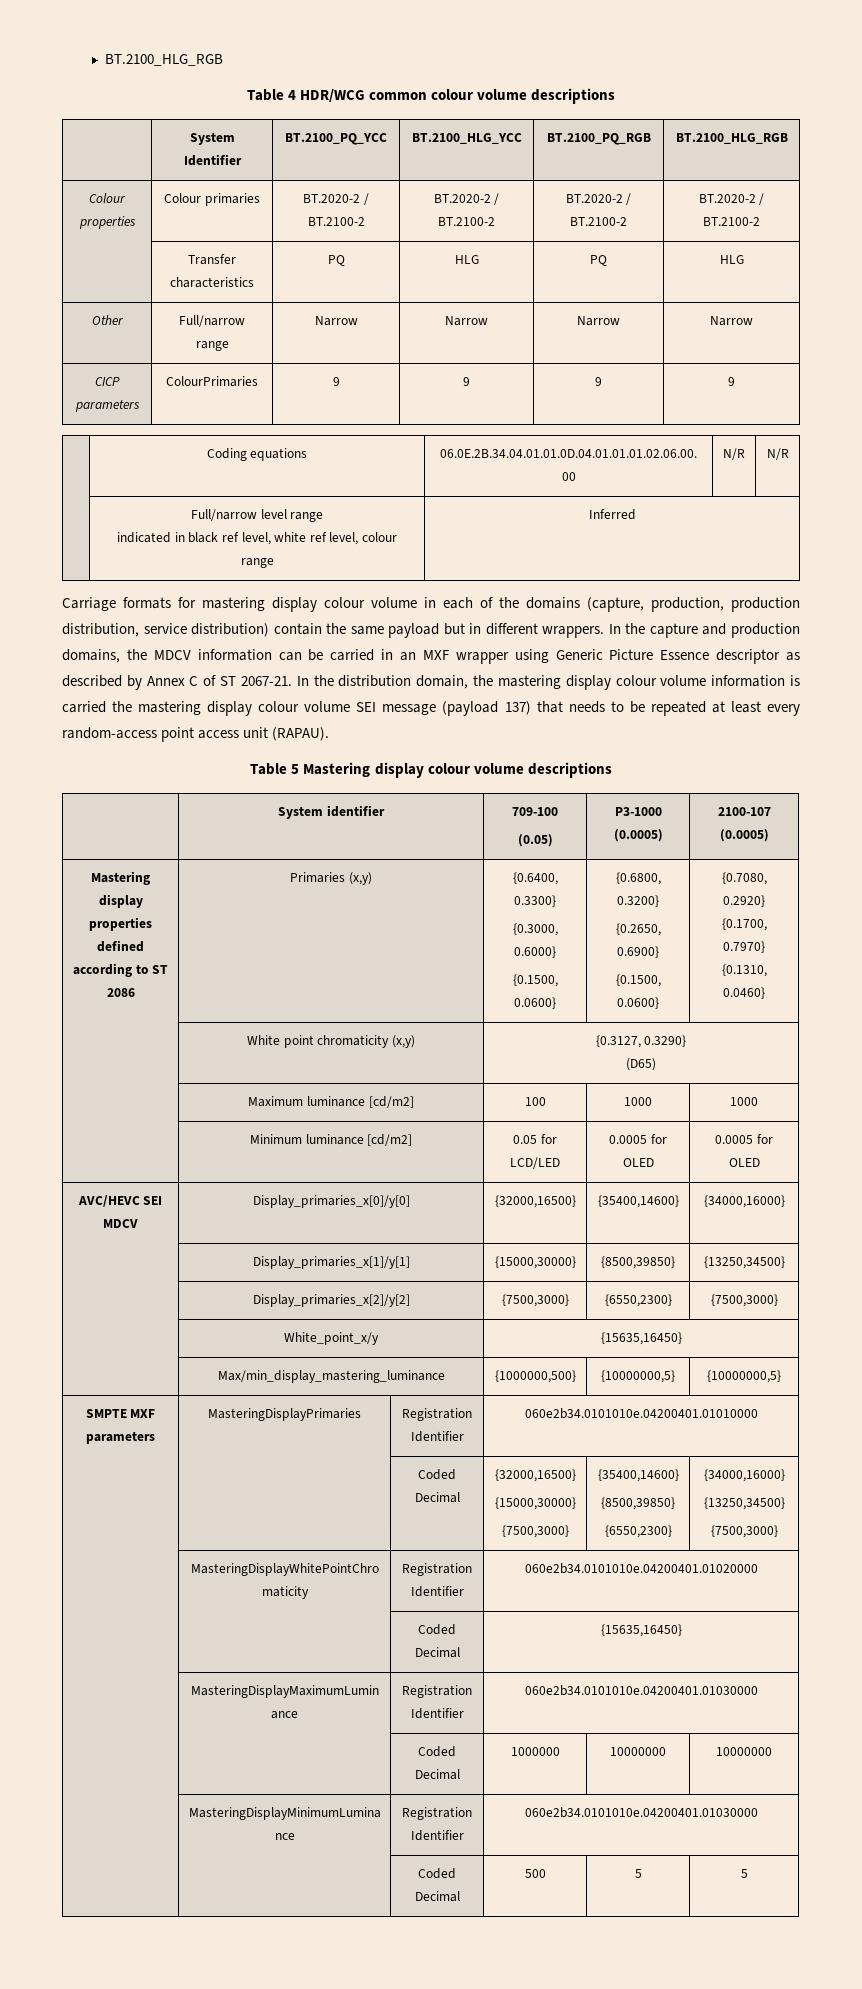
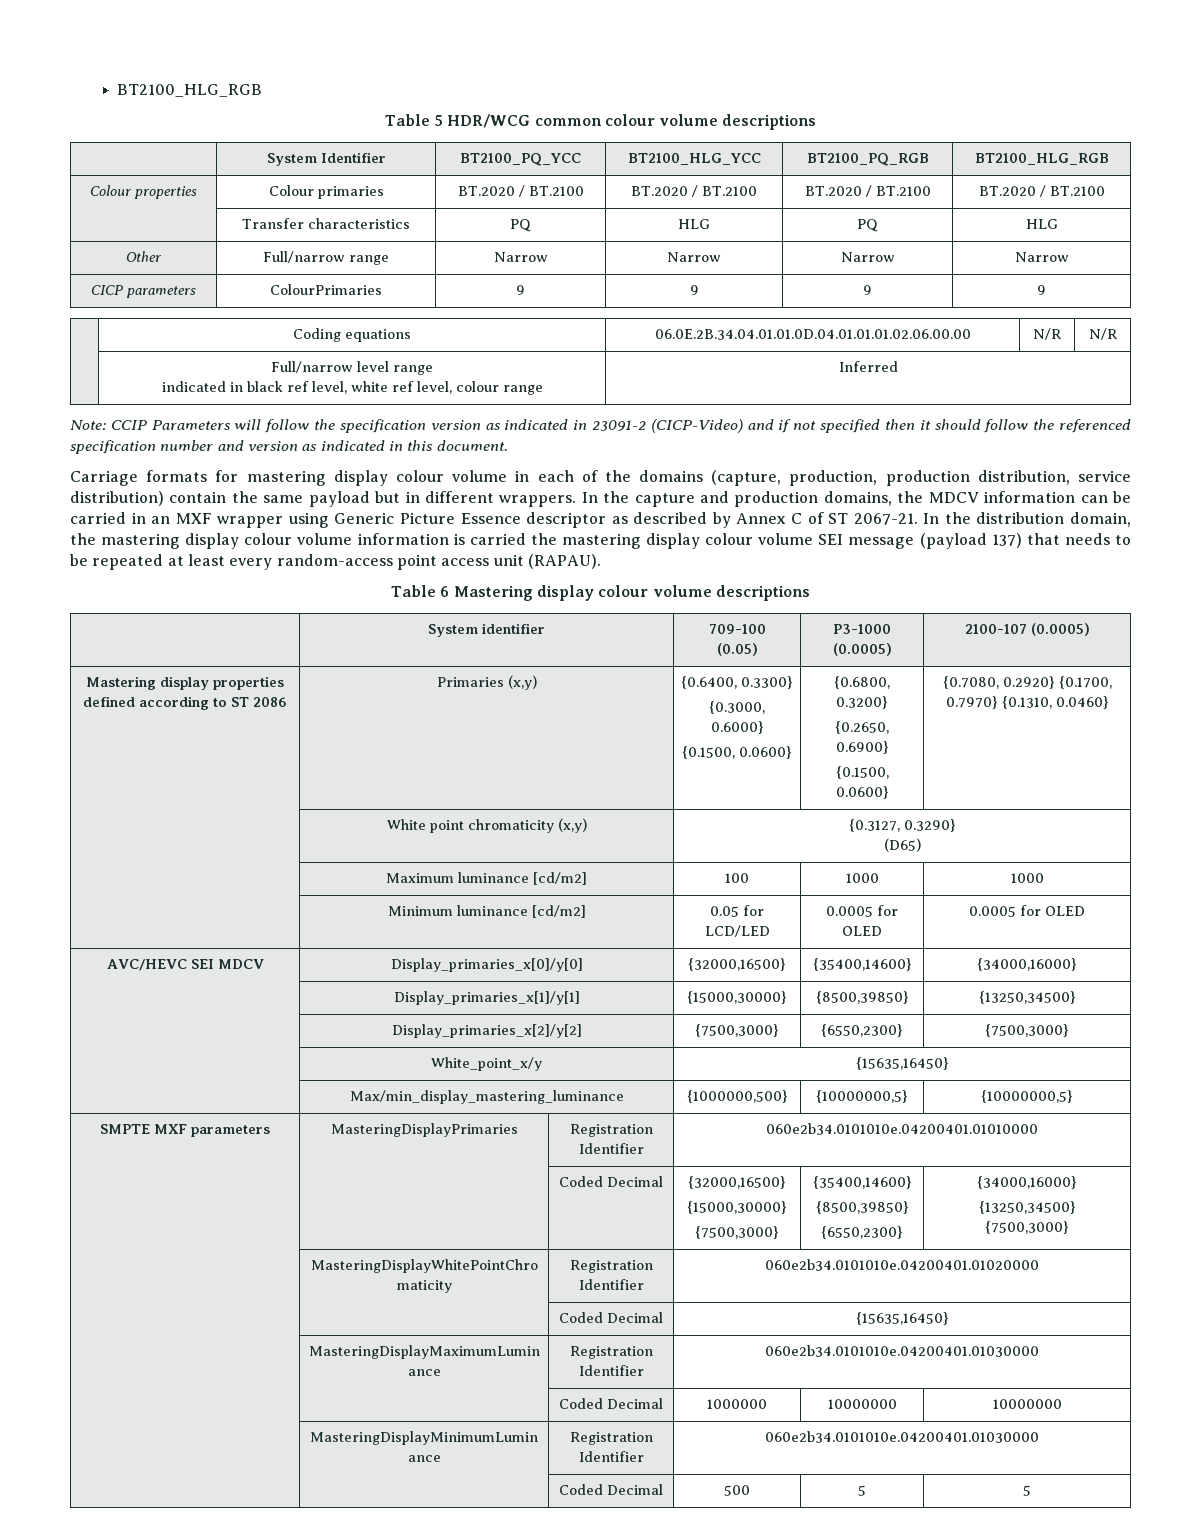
[105,54,224,66] [246,89,296,101] BT.2100_HLG_RGB // Table 4 -> [117,84,263,97] [384,114,443,126] BT2100_HLG_RGB // Table 5
[285,133,387,145] [411,133,522,144] [546,133,651,145] [675,133,788,144] BT.2100_PQ_YCC | BT.2100_HLG_YCC | BT.2100_PQ_RGB | BT.2100_HLG_RGB -> [460,153,581,166] [627,153,761,165] [806,153,929,166] [974,153,1109,165] BT2100_PQ_YCC | BT2100_HLG_YCC | BT2100_PQ_RGB | BT2100_HLG_RGB
[303,193,369,205] [307,217,365,226] [433,193,500,205] [438,217,495,226] [565,193,632,205] [570,217,627,226] [698,193,765,205] [703,217,760,226] BT.2020-2 / BT.2100-2 | BT.2020-2 / BT.2100-2 | BT.2020-2 / BT.2100-2 | BT.2020-2 / BT.2100-2 -> [457,185,584,197] [631,185,757,197] [804,185,931,197] [978,185,1105,197] BT.2020 / BT.2100 | BT.2020 / BT.2100 | BT.2020 / BT.2100 | BT.2020 / BT.2100
(636, 514) none -> [70,419,1132,433] [70,440,508,454] // Note: CCIP Parameters will follow the specification version as indicated in 23091-2 (CICP-Video) and if not specified then it should follow the referenced specification number and version as indicated in this document.
[291,764,300,774] 5 -> [440,586,450,597] 6

